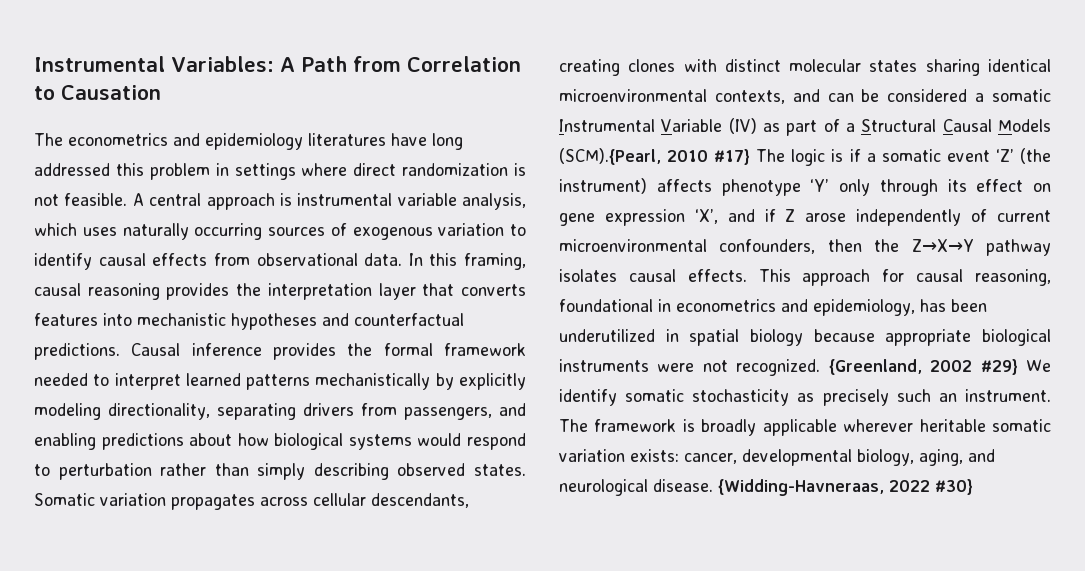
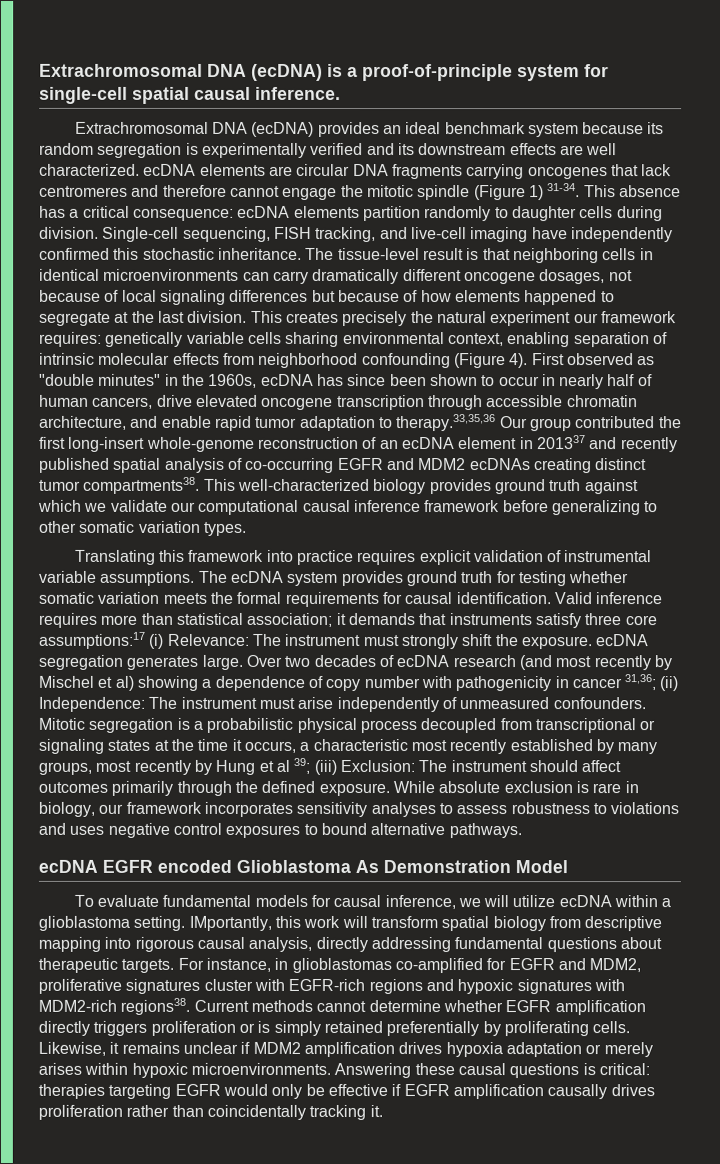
[34,56,521,72] [34,85,161,100] [34,133,463,150] [34,163,526,180] [34,193,526,210] [34,223,526,240] [34,253,526,270] [34,283,526,300] [34,313,464,330] [34,343,526,360] [34,373,526,390] [34,403,526,420] [34,433,526,450] [34,463,526,480] [34,493,469,510] [559,59,1051,76] [559,89,1051,104] [559,118,1051,136] [559,148,1051,166] [559,178,1051,196] [559,209,1051,226] [559,239,1051,256] [559,269,1051,286] [559,299,987,316] [559,329,1051,346] [559,359,1051,376] [559,389,1051,406] [559,419,1051,436] [559,449,995,466] [559,479,973,496] Instrumental Variables: A Path from Correlation to Causation // The econometrics and epidemiology literatures have long addressed this problem in settings where direct randomization is not feasible. A central approach is instrumental variable analysis, which uses naturally occurring sources of exogenous variation to identify causal effects from observational data. In this framing, causal reasoning provides the interpretation layer that converts features into mechanistic hypotheses and counterfactual predictions. Causal inference provides the formal framework needed to interpret learned patterns mechanistically by explicitly modeling directionality, separating drivers from passengers, and enabling predictions about how biological systems would respond to perturbation rather than simply describing observed states. Somatic variation propagates across cellular descendants, creating clones with distinct molecular states sharing identical microenvironmental contexts, and can be considered a somatic Instrumental Variable (IV) as part of a Structural Causal Models (SCM).{Pearl, 2010 #17} The logic is if a somatic event ‘Z’ (the instrument) affects phenotype ‘Y’ only through its effect on gene expression ‘X’, and if Z arose independently of current microenvironmental confounders, then the Z→X→Y pathway isolates causal effects. This approach for causal reasoning, foundational in econometrics and epidemiology, has been underutilized in spatial biology because appropriate biological instruments were not recognized. {Greenland, 2002 #29} We identify somatic stochasticity as precisely such an instrument. The framework is broadly applicable wherever heritable somatic variation exists: cancer, developmental biology, aging, and neurological disease. {Widding-Havneraas, 2022 #30} -> [39,63,609,82] [39,86,341,104] [74,121,665,138] [39,142,618,158] [39,163,673,180] [39,183,681,201] [39,205,663,222] [39,226,673,243] [39,247,654,264] [39,268,633,285] [39,289,615,306] [39,310,677,327] [39,331,668,348] [39,352,656,369] [39,373,653,390] [39,394,638,411] [39,414,682,432] [39,435,678,453] [39,457,648,474] [39,476,639,495] [38,499,659,516] [39,520,247,536] [74,549,653,566] [38,570,630,587] [38,591,663,608] [38,612,657,629] [38,631,649,650] [38,654,672,671] [38,674,679,692] [38,696,646,713] [38,717,656,734] [38,738,658,755] [38,757,622,775] [38,780,639,797] [38,801,680,818] [38,822,522,839] [38,859,568,874] [73,894,672,910] [38,915,663,932] [38,936,662,953] [38,957,642,974] [38,978,625,995] [38,997,646,1016] [38,1020,631,1037] [38,1041,653,1058] [38,1062,650,1079] [38,1083,655,1100] [38,1104,383,1121] Extrachromosomal DNA (ecDNA) is a proof-of-principle system for single-cell spatial causal inference. // Extrachromosomal DNA (ecDNA) provides an ideal benchmark system because its random segregation is experimentally verified and its downstream effects are well characterized. ecDNA elements are circular DNA fragments carrying oncogenes that lack centromeres and therefore cannot engage the mitotic spindle (Figure 1) 31-34. This absence has a critical consequence: ecDNA elements partition randomly to daughter cells during division. Single-cell sequencing, FISH tracking, and live-cell imaging have independently confirmed this stochastic inheritance. The tissue-level result is that neighboring cells in identical microenvironments can carry dramatically different oncogene dosages, not because of local signaling differences but because of how elements happened to segregate at the last division. This creates precisely the natural experiment our framework requires: genetically variable cells sharing environmental context, enabling separation of intrinsic molecular effects from neighborhood confounding (Figure 4). First observed as "double minutes" in the 1960s, ecDNA has since been shown to occur in nearly half of human cancers, drive elevated oncogene transcription through accessible chromatin architecture, and enable rapid tumor adaptation to therapy.33,35,36 Our group contributed the first long-insert whole-genome reconstruction of an ecDNA element in 201337 and recently published spatial analysis of co-occurring EGFR and MDM2 ecDNAs creating distinct tumor compartments38. This well-characterized biology provides ground truth against which we validate our computational causal inference framework before generalizing to other somatic variation types. // Translating this framework into practice requires explicit validation of instrumental variable assumptions. The ecDNA system provides ground truth for testing whether somatic variation meets the formal requirements for causal identification. Valid inference requires more than statistical association; it demands that instruments satisfy three core assumptions:17 (i) Relevance: The instrument must strongly shift the exposure. ecDNA segregation generates large. Over two decades of ecDNA research (and most recently by Mischel et al) showing a dependence of copy number with pathogenicity in cancer 31,36; (ii) Independence: The instrument must arise independently of unmeasured confounders. Mitotic segregation is a probabilistic physical process decoupled from transcriptional or signaling states at the time it occurs, a characteristic most recently established by many groups, most recently by Hung et al 39; (iii) Exclusion: The instrument should affect outcomes primarily through the defined exposure. While absolute exclusion is rare in biology, our framework incorporates sensitivity analyses to assess robustness to violations and uses negative control exposures to bound alternative pathways. // ecDNA EGFR encoded Glioblastoma As Demonstration Model // To evaluate fundamental models for causal inference, we will utilize ecDNA within a glioblastoma setting. IMportantly, this work will transform spatial biology from descriptive mapping into rigorous causal analysis, directly addressing fundamental questions about therapeutic targets. For instance, in glioblastomas co-amplified for EGFR and MDM2, proliferative signatures cluster with EGFR-rich regions and hypoxic signatures with MDM2-rich regions38. Current methods cannot determine whether EGFR amplification directly triggers proliferation or is simply retained preferentially by proliferating cells. Likewise, it remains unclear if MDM2 amplification drives hypoxia adaptation or merely arises within hypoxic microenvironments. Answering these causal questions is critical: therapies targeting EGFR would only be effective if EGFR amplification causally drives proliferation rather than coincidentally tracking it.

